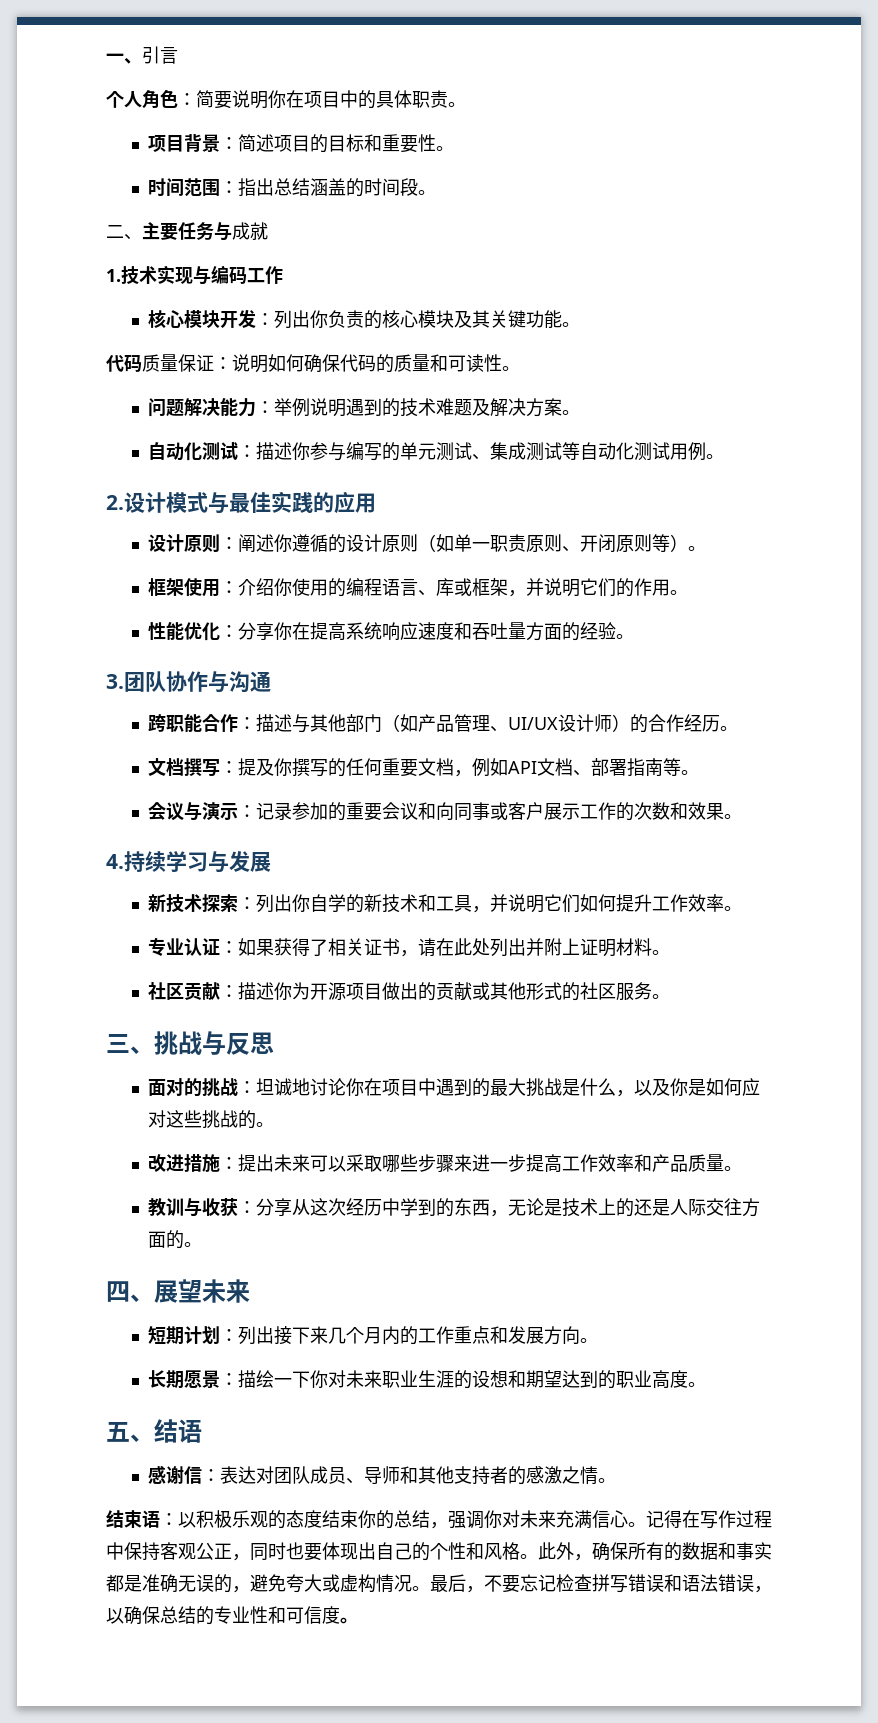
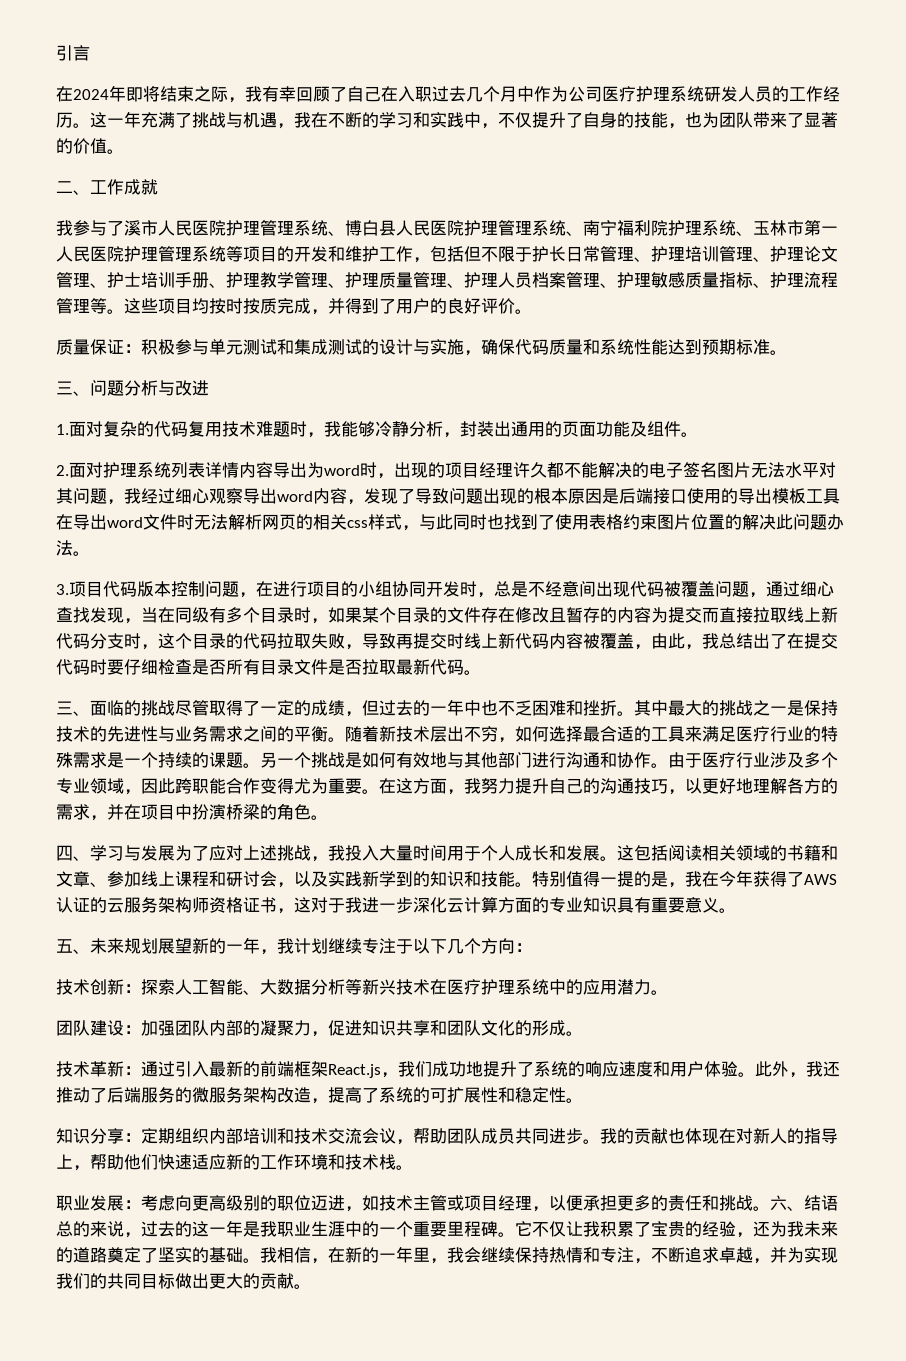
[106,53,142,64] 一、 -> (56, 53) none
[106,89,466,109] [148,134,455,153] [148,178,419,197] 个人角色：简要说明你在项目中的具体职责。 // 项目背景：简述项目的目标和重要性。 // 时间范围：指出总结涵盖的时间段 -> [56,85,840,103] [56,111,838,129] [56,138,107,154] 在2024年即将结束之际，我有幸回顾了自己在入职过去几个月中作为公司医疗护理系统研发人员的工作经历。这一年充满了挑战与机遇，我在不断的学习和实践中，不仅提升了自身的技能，也为团队带来了显著的价值
[142,222,232,241] 主要任务与 -> [90,179,124,195] 工作
[106,265,283,285] [148,309,581,329] [106,354,142,372] 1.技术实现与编码工作 // 核心模块开发：列出你负责的核心模块及其关键功能。 // 代码 -> [56,220,838,236] [56,246,838,263] [56,272,838,288] [56,298,532,315] 我参与了溪市人民医院护理管理系统、博白县人民医院护理管理系统、南宁福利院护理系统、玉林市第一人民医院护理管理系统等项目的开发和维护工作，包括但不限于护长日常管理、护理培训管理、护理论文管理、护士培训手册、护理教学管理、护理质量管理、护理人员档案管理、护理敏感质量指标、护理流程管理等。这些项目均按时按质完成，并得到了用户的良好评价。 //
[232,354,520,373] [148,398,581,417] [148,442,725,461] [106,491,376,514] [148,534,707,553] [148,578,689,597] [148,622,635,641] [106,671,271,693] [148,714,739,733] [148,758,700,777] [148,802,743,821] [106,851,271,873] [148,894,743,913] [148,937,671,957] [148,982,671,1001] [106,1031,274,1056] [148,1078,761,1097] [148,1110,275,1129] [148,1154,743,1173] [148,1197,761,1217] [148,1230,203,1249] [106,1279,250,1303] [148,1326,599,1345] [148,1370,707,1389] [106,1419,202,1443] [148,1465,617,1485] [106,1510,772,1529] [106,1542,772,1561] [106,1574,772,1593] [106,1606,340,1625] 说明如何确保代码的质量和可读性。 // 问题解决能力：举例说明遇到的技术难题及解决方案。 // 自动化测试：描述你参与编写的单元测试、集成测试等自动化测试用例。 // 2.设计模式与最佳实践的应用 // 设计原则：阐述你遵循的设计原则（如单一职责原则、开闭原则等）。 // 框架使用：介绍你使用的编程语言、库或框架，并说明它们的作用。 // 性能优化：分享你在提高系统响应速度和吞吐量方面的经验。 // 3.团队协作与沟通 // 跨职能合作：描述与其他部门（如产品管理、UI/UX设计师）的合作经历。 // 文档撰写：提及你撰写的任何重要文档，例如API文档、部署指南等。 // 会议与演示：记录参加的重要会议和向同事或客户展示工作的次数和效果。 // 4.持续学习与发展 // 新技术探索：列出你自学的新技术和工具，并说明它们如何提升工作效率。 // 专业认证：如果获得了相关证书，请在此处列出并附上证明材料。 // 社区贡献：描述你为开源项目做出的贡献或其他形式的社区服务。 // 三、挑战与反思 // 面对的挑战：坦诚地讨论你在项目中遇到的最大挑战是什么，以及你是如何应对这些挑战的。 // 改进措施：提出未来可以采取哪些步骤来进一步提高工作效率和产品质量。 // 教训与收获：分享从这次经历中学到的东西，无论是技术上的还是人际交往方面的。 // 四、展望未来 // 短期计划：列出接下来几个月内的工作重点和发展方向。 // 长期愿景：描绘一下你对未来职业生涯的设想和期望达到的职业高度。 // 五、结语 // 感谢信：表达对团队成员、导师和其他支持者的感激之情。 // 结束语：以积极乐观的态度结束你的总结，强调你对未来充满信心。记得在写作过程中保持客观公正，同时也要体现出自己的个性和风格。此外，确保所有的数据和事实都是准确无误的，避免夸大或虚构情况。最后，不要忘记检查拼写错误和语法错误，以确保总结的专业性和可信度 -> [141,339,787,356] [56,380,209,396] [56,421,698,438] [56,462,836,479] [56,488,840,505] [56,514,844,531] [56,540,90,556] [56,581,834,598] [56,607,838,624] [56,633,838,650] [56,659,481,675] [56,699,838,717] [56,726,838,743] [56,752,838,768] [56,778,838,795] [56,803,328,821] [56,845,838,862] [56,870,837,888] [56,897,736,914] [56,937,532,955] [56,978,668,995] [56,1020,583,1037] [56,1061,840,1078] [56,1087,583,1104] [56,1128,838,1145] [56,1154,413,1171] [56,1195,838,1212] [56,1220,838,1238] [56,1246,838,1264] [56,1273,294,1289] 积极参与单元测试和集成测试的设计与实施，确保代码质量和系统性能达到预期标准。 // 三、问题分析与改进 // 1.面对复杂的代码复用技术难题时，我能够冷静分析，封装出通用的页面功能及组件。 // 2.面对护理系统列表详情内容导出为word时，出现的项目经理许久都不能解决的电子签名图片无法水平对其问题，我经过细心观察导出word内容，发现了导致问题出现的根本原因是后端接口使用的导出模板工具在导出word文件时无法解析网页的相关css样式，与此同时也找到了使用表格约束图片位置的解决此问题办法。 // 3.项目代码版本控制问题，在进行项目的小组协同开发时，总是不经意间出现代码被覆盖问题，通过细心查找发现，当在同级有多个目录时，如果某个目录的文件存在修改且暂存的内容为提交而直接拉取线上新代码分支时，这个目录的代码拉取失败，导致再提交时线上新代码内容被覆盖，由此，我总结出了在提交代码时要仔细检查是否所有目录文件是否拉取最新代码。 // 三、面临的挑战尽管取得了一定的成绩，但过去的一年中也不乏困难和挫折。其中最大的挑战之一是保持技术的先进性与业务需求之间的平衡。随着新技术层出不穷，如何选择最合适的工具来满足医疗行业的特殊需求是一个持续的课题。另一个挑战是如何有效地与其他部门进行沟通和协作。由于医疗行业涉及多个专业领域，因此跨职能合作变得尤为重要。在这方面，我努力提升自己的沟通技巧，以更好地理解各方的需求，并在项目中扮演桥梁的角色。 // 四、学习与发展为了应对上述挑战，我投入大量时间用于个人成长和发展。这包括阅读相关领域的书籍和文章、参加线上课程和研讨会，以及实践新学到的知识和技能。特别值得一提的是，我在今年获得了AWS认证的云服务架构师资格证书，这对于我进一步深化云计算方面的专业知识具有重要意义。 // 五、未来规划展望新的一年，我计划继续专注于以下几个方向： // 技术创新：探索人工智能、大数据分析等新兴技术在医疗护理系统中的应用潜力。 // 团队建设：加强团队内部的凝聚力，促进知识共享和团队文化的形成。 // 技术革新：通过引入最新的前端框架React.js，我们成功地提升了系统的响应速度和用户体验。此外，我还推动了后端服务的微服务架构改造，提高了系统的可扩展性和稳定性。 // 知识分享：定期组织内部培训和技术交流会议，帮助团队成员共同进步。我的贡献也体现在对新人的指导上，帮助他们快速适应新的工作环境和技术栈。 // 职业发展：考虑向更高级别的职位迈进，如技术主管或项目经理，以便承担更多的责任和挑战。六、结语总的来说，过去的这一年是我职业生涯中的一个重要里程碑。它不仅让我积累了宝贵的经验，还为我未来的道路奠定了坚实的基础。我相信，在新的一年里，我会继续保持热情和专注，不断追求卓越，并为实现我们的共同目标做出更大的贡献

